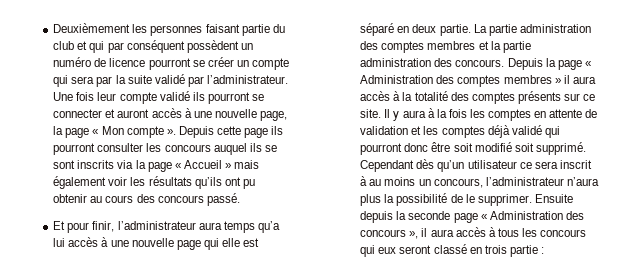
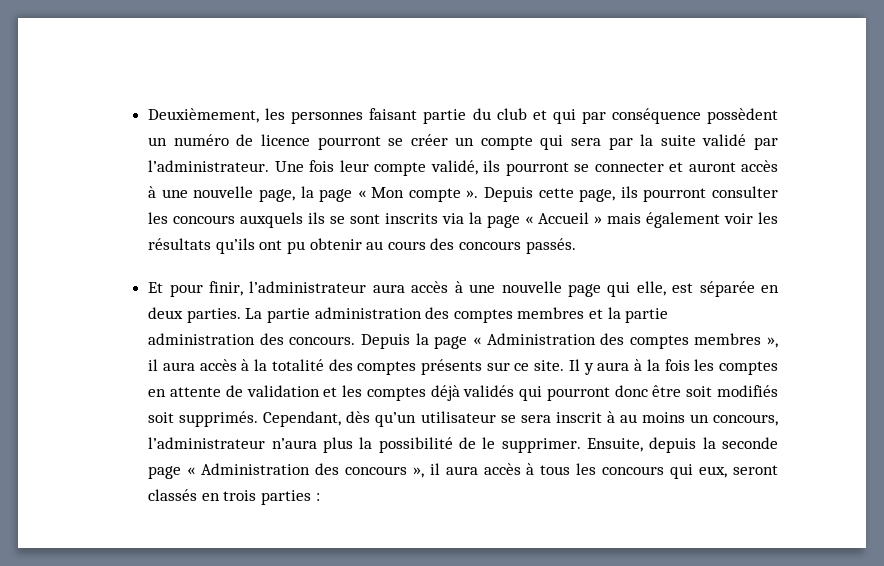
[53,23,131,33] Deuxièmement -> [148,108,260,123] Deuxièmement,
[126,40,185,53] conséquent -> [611,108,701,124] conséquence
[159,91,190,101] validé -> [430,160,478,175] validé,
[244,128,269,138] page -> [579,189,616,202] page,
[213,143,247,155] auquel -> [240,212,304,228] auxquels
[206,193,240,206] passé. -> [525,238,576,254] passés.
[223,221,280,233] [53,238,66,247] temps qu’a lui -> (405, 288) none
[222,238,260,247] [360,23,395,36] elle est séparé -> [636,281,755,297] elle, est séparée
[439,24,471,36] partie. -> [186,308,241,323] parties.
[554,78,561,84] » -> [767,337,778,348] »,
[511,125,542,135] validé -> [463,385,515,397] validés
[474,142,586,155] [360,160,415,172] modifié soit supprimé. Cependant -> [717,385,778,397] [148,411,342,427] modifiés soit supprimés. Cependant,
[519,162,532,169] ce -> [500,415,516,423] se
[534,194,573,203] Ensuite -> [586,438,643,452] Ensuite,
[378,244,467,254] eux seront classé -> [699,465,779,478] [148,489,198,501] eux, seront classés
[509,245,538,257] partie -> [260,490,311,505] parties

